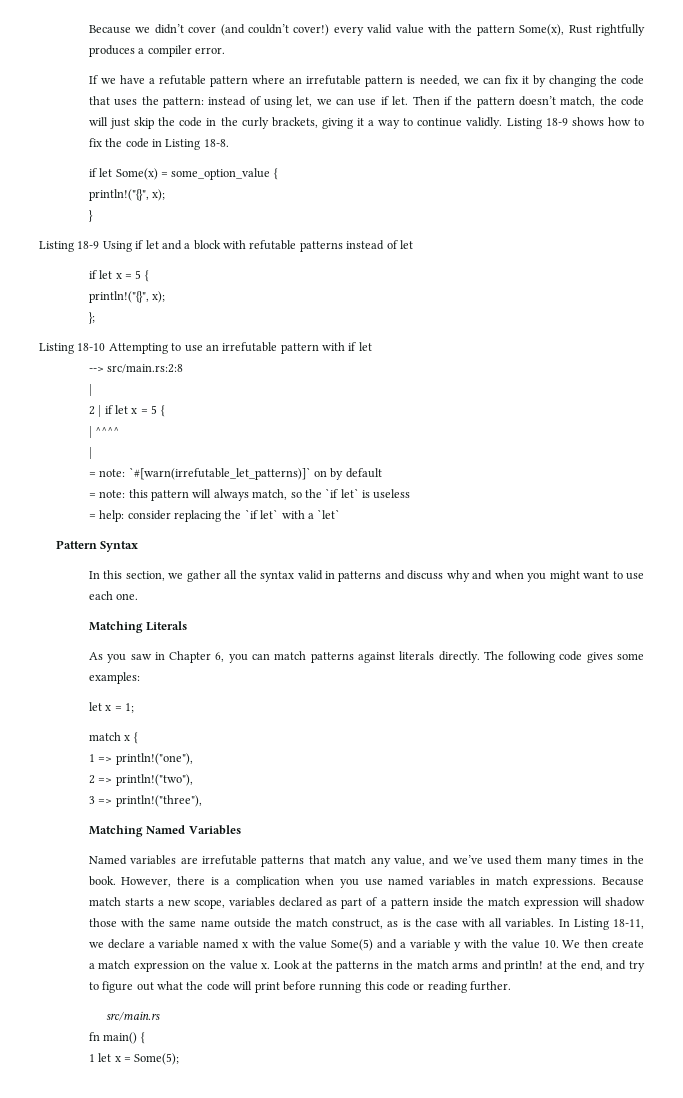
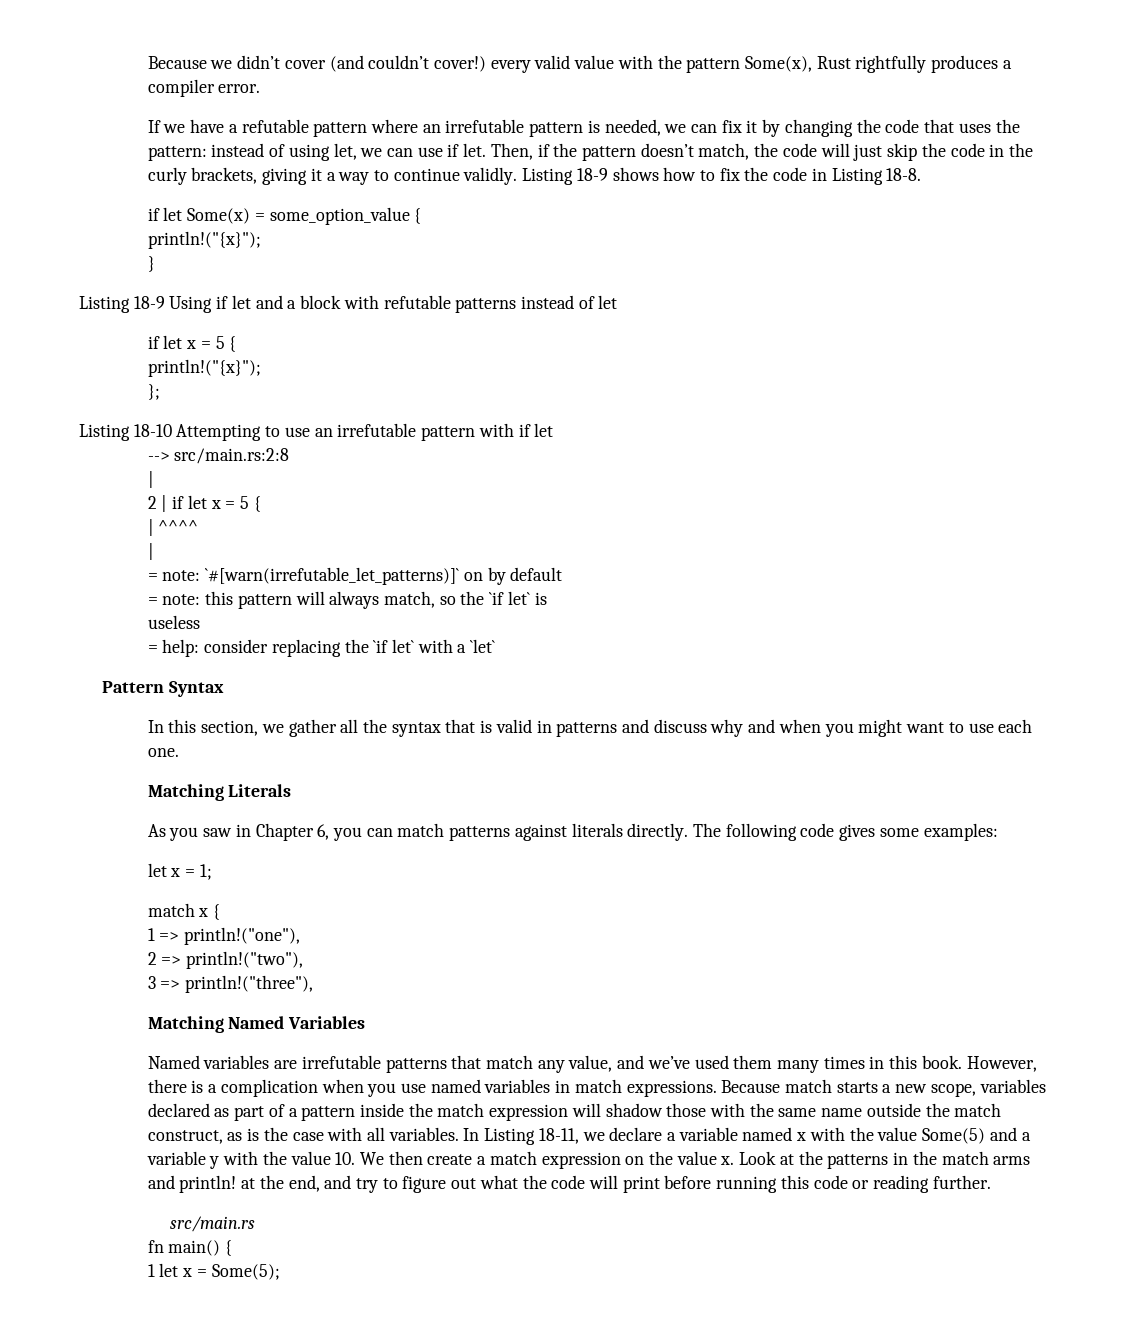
[412,96,440,105] Then -> [490,143,533,160] Then,
[88,189,166,201] println!("{}", x); -> [147,231,261,249] println!("{x}");
[88,291,166,303] println!("{}", x); -> [147,359,261,377] println!("{x}");
(371, 494) none -> (547, 598) //
(295, 576) none -> [445,719,493,733] that is
[627,855,644,864] the -> [889,1055,918,1069] this

